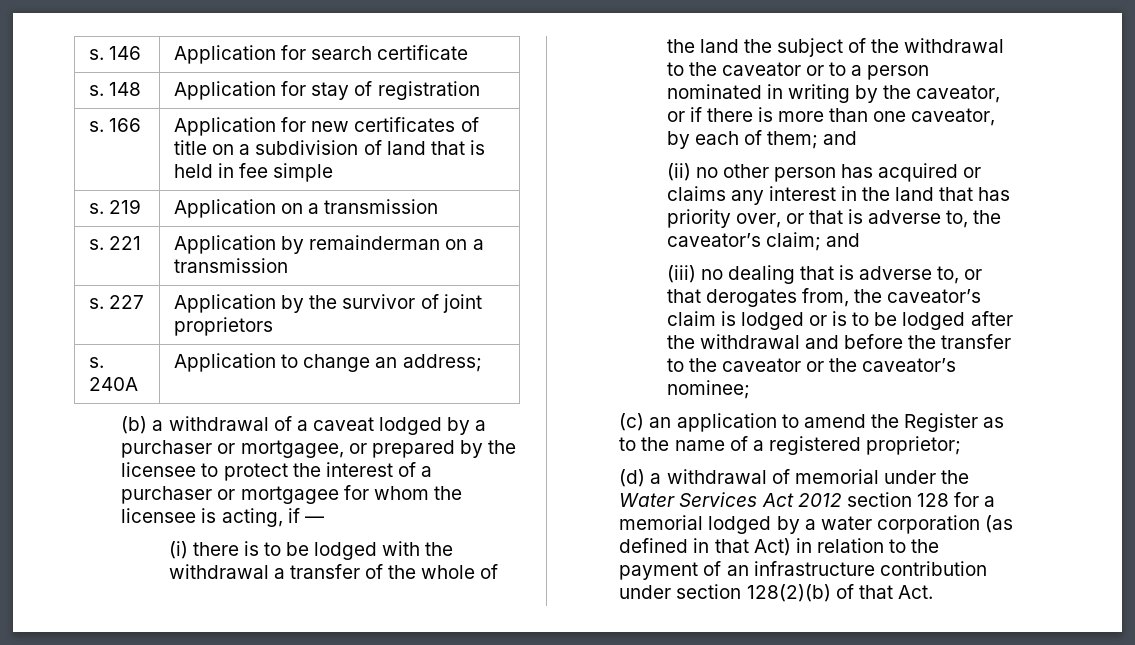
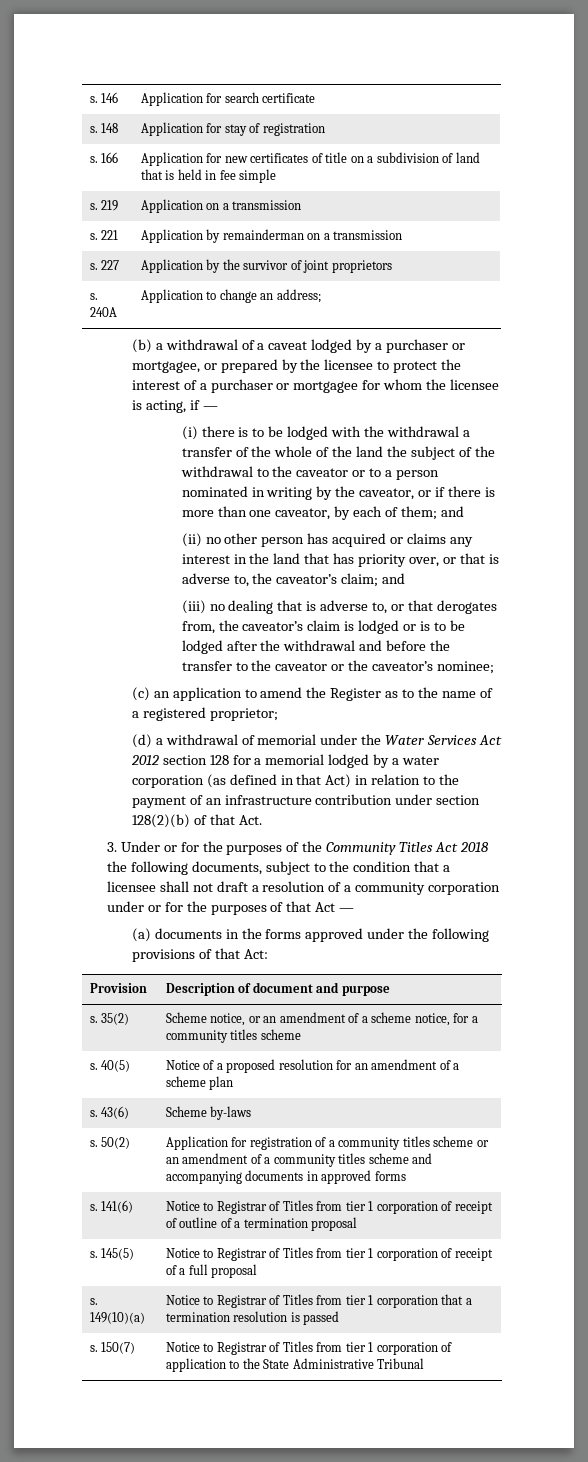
(933, 592) none -> [106,841,489,855] [106,861,451,875] [106,881,501,895] [106,901,355,915] [131,928,490,942] [131,948,268,962] [89,983,147,993] [165,982,390,996] [89,1013,130,1025] [165,1012,478,1026] [165,1029,301,1043] [89,1060,131,1072] [165,1059,460,1073] [165,1076,234,1090] [89,1106,130,1119] [165,1106,252,1120] [89,1137,131,1149] [165,1136,489,1150] [165,1153,433,1167] [165,1170,406,1184] [89,1200,134,1213] [165,1200,493,1214] [165,1217,358,1231] [89,1248,135,1260] [165,1247,493,1261] [165,1264,258,1278] [89,1298,98,1305] [89,1312,145,1324] [165,1294,472,1308] [165,1311,340,1325] [89,1342,136,1354] [165,1341,453,1355] [165,1358,425,1372] // 3. Under or for the purposes of the Community Titles Act 2018 the following documents, subject to the condition that a licensee shall not draft a resolution of a community corporation under or for the purposes of that Act — // (a) documents in the forms approved under the following provisions of that Act: // Provision | Description of document and purpose // s. 35(2) | Scheme notice, or an amendment of a scheme notice, for a community titles scheme // s. 40(5) | Notice of a proposed resolution for an amendment of a scheme plan // s. 43(6) | Scheme by-laws // s. 50(2) | Application for registration of a community titles scheme or an amendment of a community titles scheme and accompanying documents in approved forms // s. 141(6) | Notice to Registrar of Titles from tier 1 corporation of receipt of outline of a termination proposal // s. 145(5) | Notice to Registrar of Titles from tier 1 corporation of receipt of a full proposal // s. 149(10)(a) | Notice to Registrar of Titles from tier 1 corporation that a termination resolution is passed // s. 150(7) | Notice to Registrar of Titles from tier 1 corporation of application to the State Administrative Tribunal

